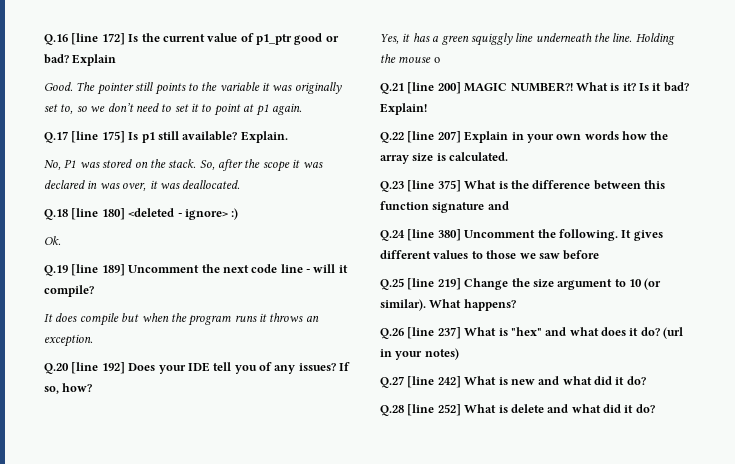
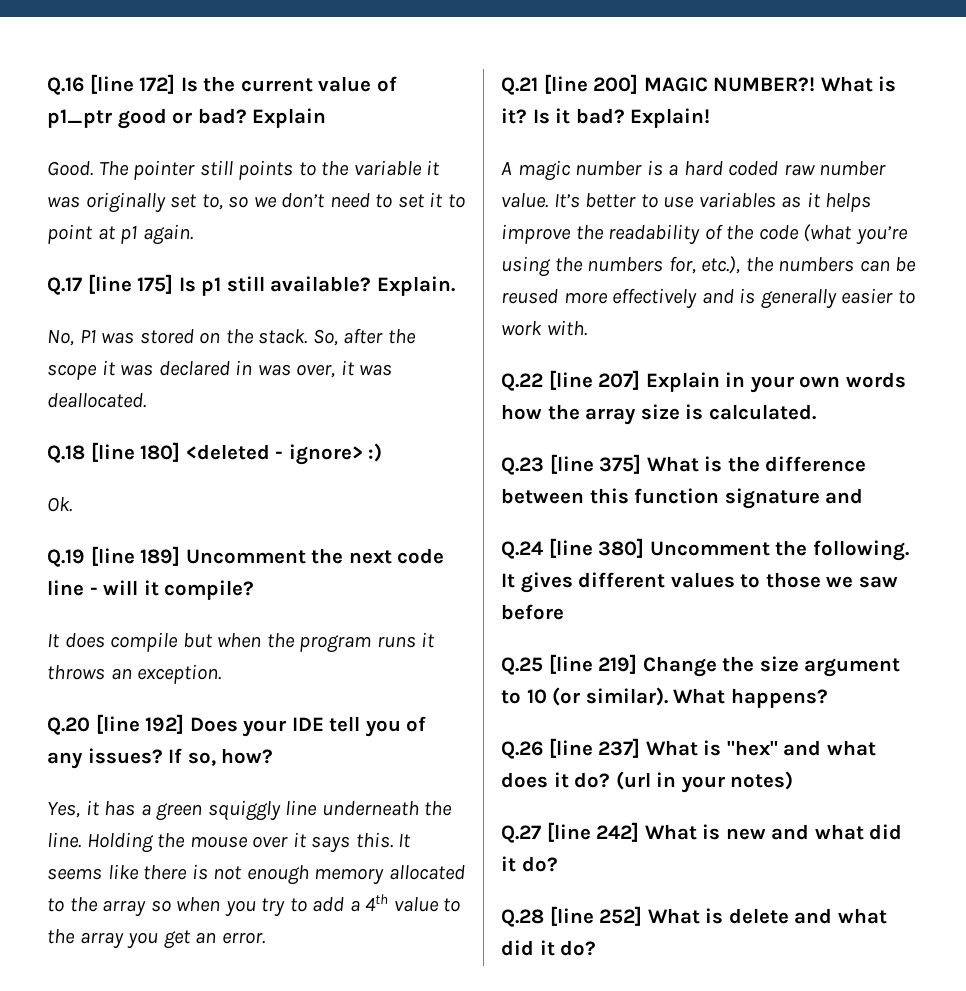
[433,57,440,63] o -> [252,832,412,853] [47,864,465,885] [47,894,461,917] [47,929,265,949] over it says this. It seems like there is not enough memory allocated to the array so when you try to add a 4th value to the array you get an error.
(427, 109) none -> [501,160,887,181] [501,192,872,212] [501,224,908,245] [501,256,917,277] [501,288,915,309] [501,320,587,336] // A magic number is a hard coded raw number value. It’s better to use variables as it helps improve the readability of the code (what you’re using the numbers for, etc.), the numbers can be reused more effectively and is generally easier to work with.

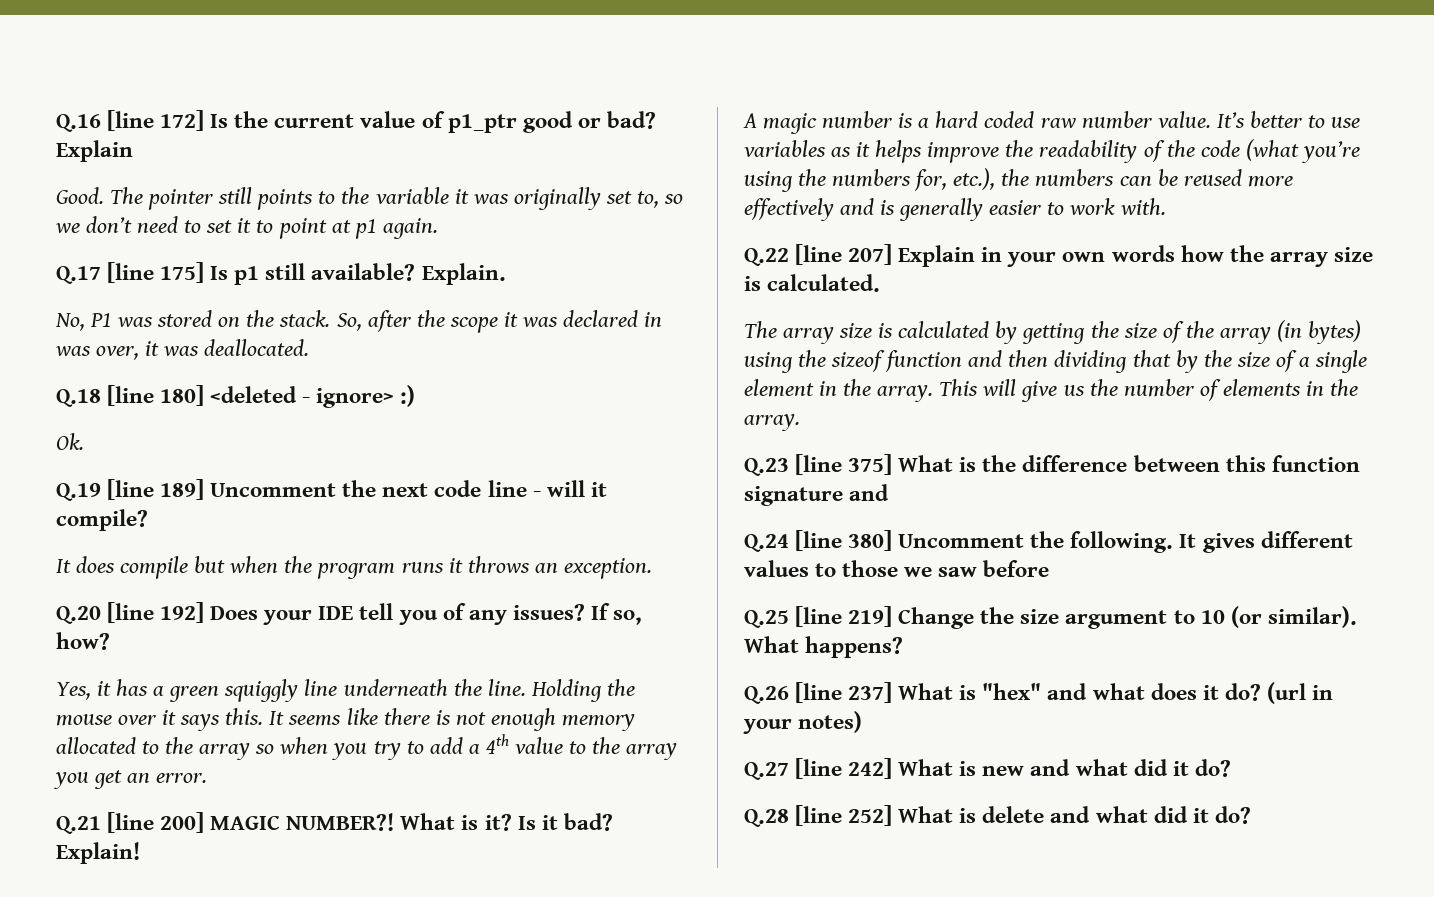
(816, 412) none -> [744,320,1361,344] [744,350,1367,373] [744,379,1358,402] [744,414,800,431] // The array size is calculated by getting the size of the array (in bytes) using the sizeof function and then dividing that by the size of a single element in the array. This will give us the number of elements in the array.

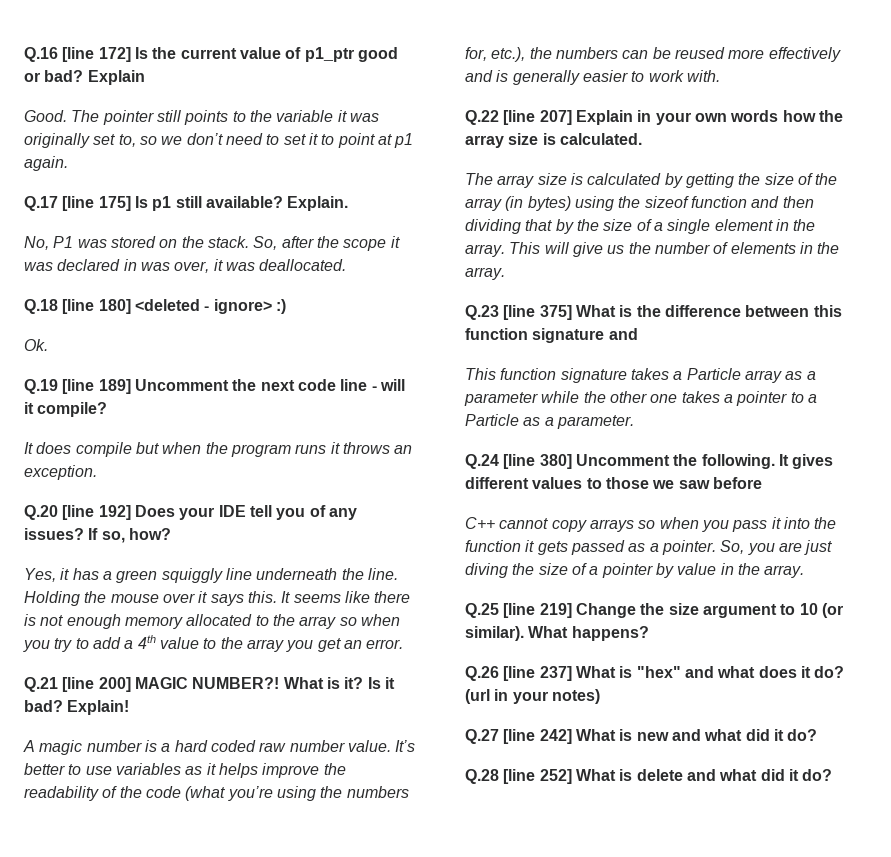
(890, 492) none -> [465,368,816,383] [464,391,817,406] [465,414,634,429] // This function signature takes a Particle array as a parameter while the other one takes a pointer to a Particle as a parameter.
(1050, 568) none -> [465,517,837,532] [465,540,833,555] [465,563,805,578] // C++ cannot copy arrays so when you pass it into the function it gets passed as a pointer. So, you are just diving the size of a pointer by value in the array.

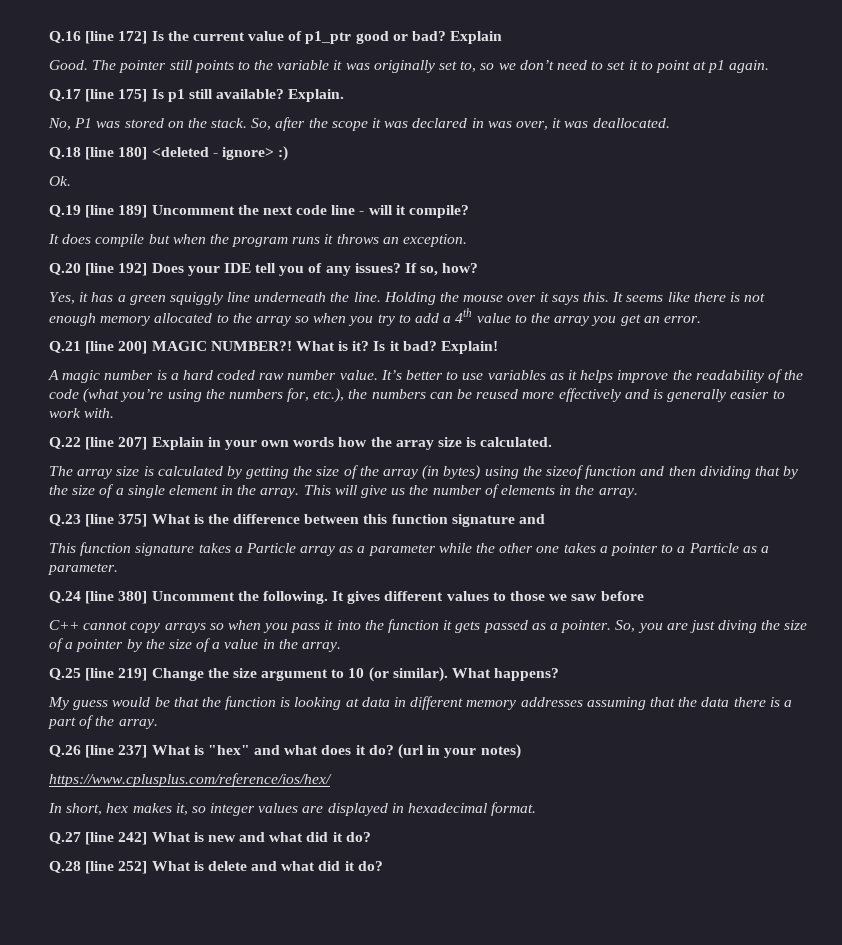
(674, 570) none -> [145,638,221,652] the size of a
(649, 633) none -> [48,696,792,710] [48,715,158,729] // My guess would be that the function is looking at data in different memory addresses assuming that the data there is a part of the array.
(600, 696) none -> [49,773,332,787] [48,802,537,816] // https://www.cplusplus.com/reference/ios/hex/ // In short, hex makes it, so integer values are displayed in hexadecimal format.

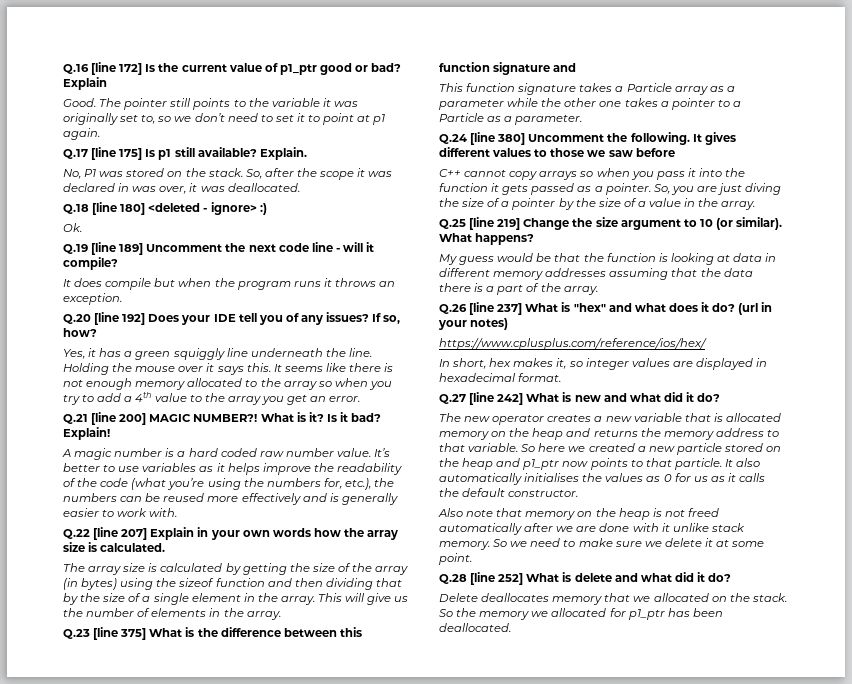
(371, 837) none -> [439,413,781,425] [439,428,779,440] [439,443,782,455] [439,458,761,470] [439,473,766,485] [439,488,579,497] [438,508,719,520] [439,523,745,535] [439,538,765,550] [439,553,472,565] // The new operator creates a new variable that is allocated memory on the heap and returns the memory address to that variable. So here we created a new particle stored on the heap and p1_ptr now points to that particle. It also automatically initialises the values as 0 for us as it calls the default constructor. // Also note that memory on the heap is not freed automatically after we are done with it unlike stack memory. So we need to make sure we delete it at some point.
(383, 866) none -> [439,593,787,605] [439,608,723,620] [439,623,511,632] // Delete deallocates memory that we allocated on the stack. So the memory we allocated for p1_ptr has been deallocated.

